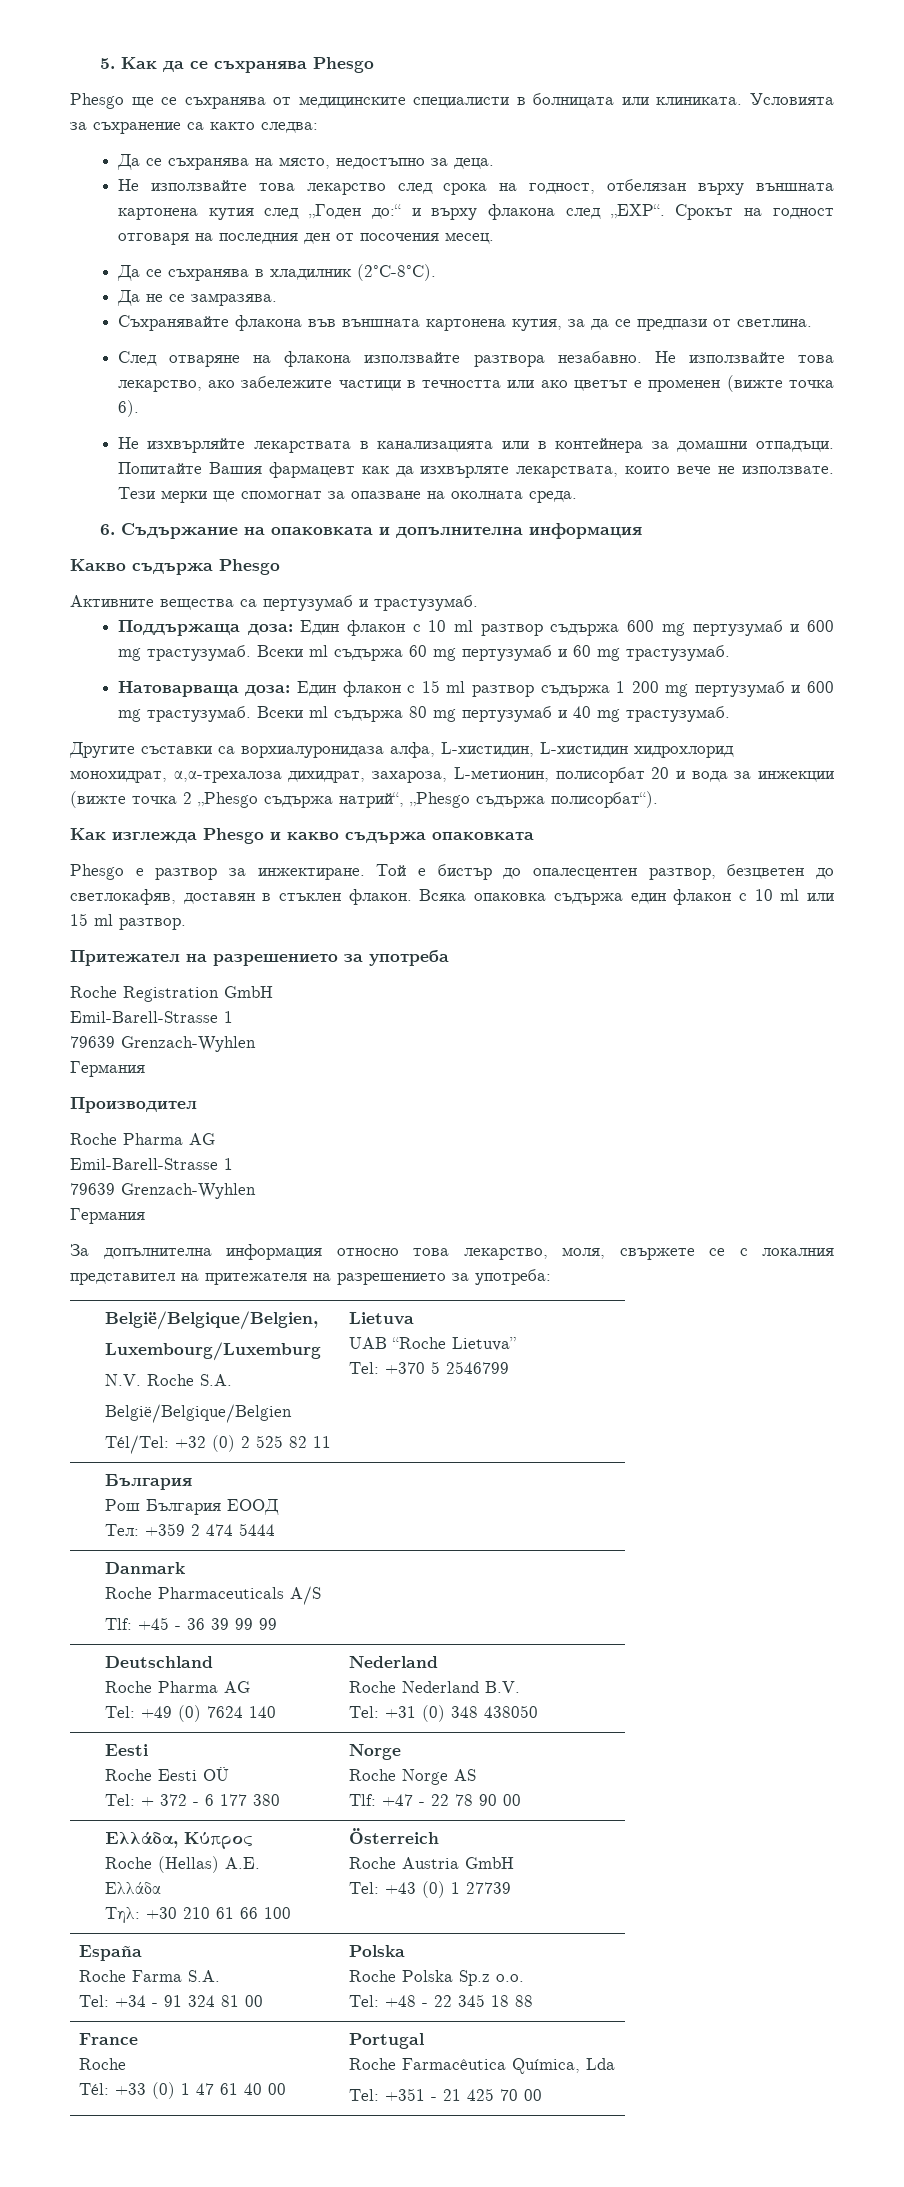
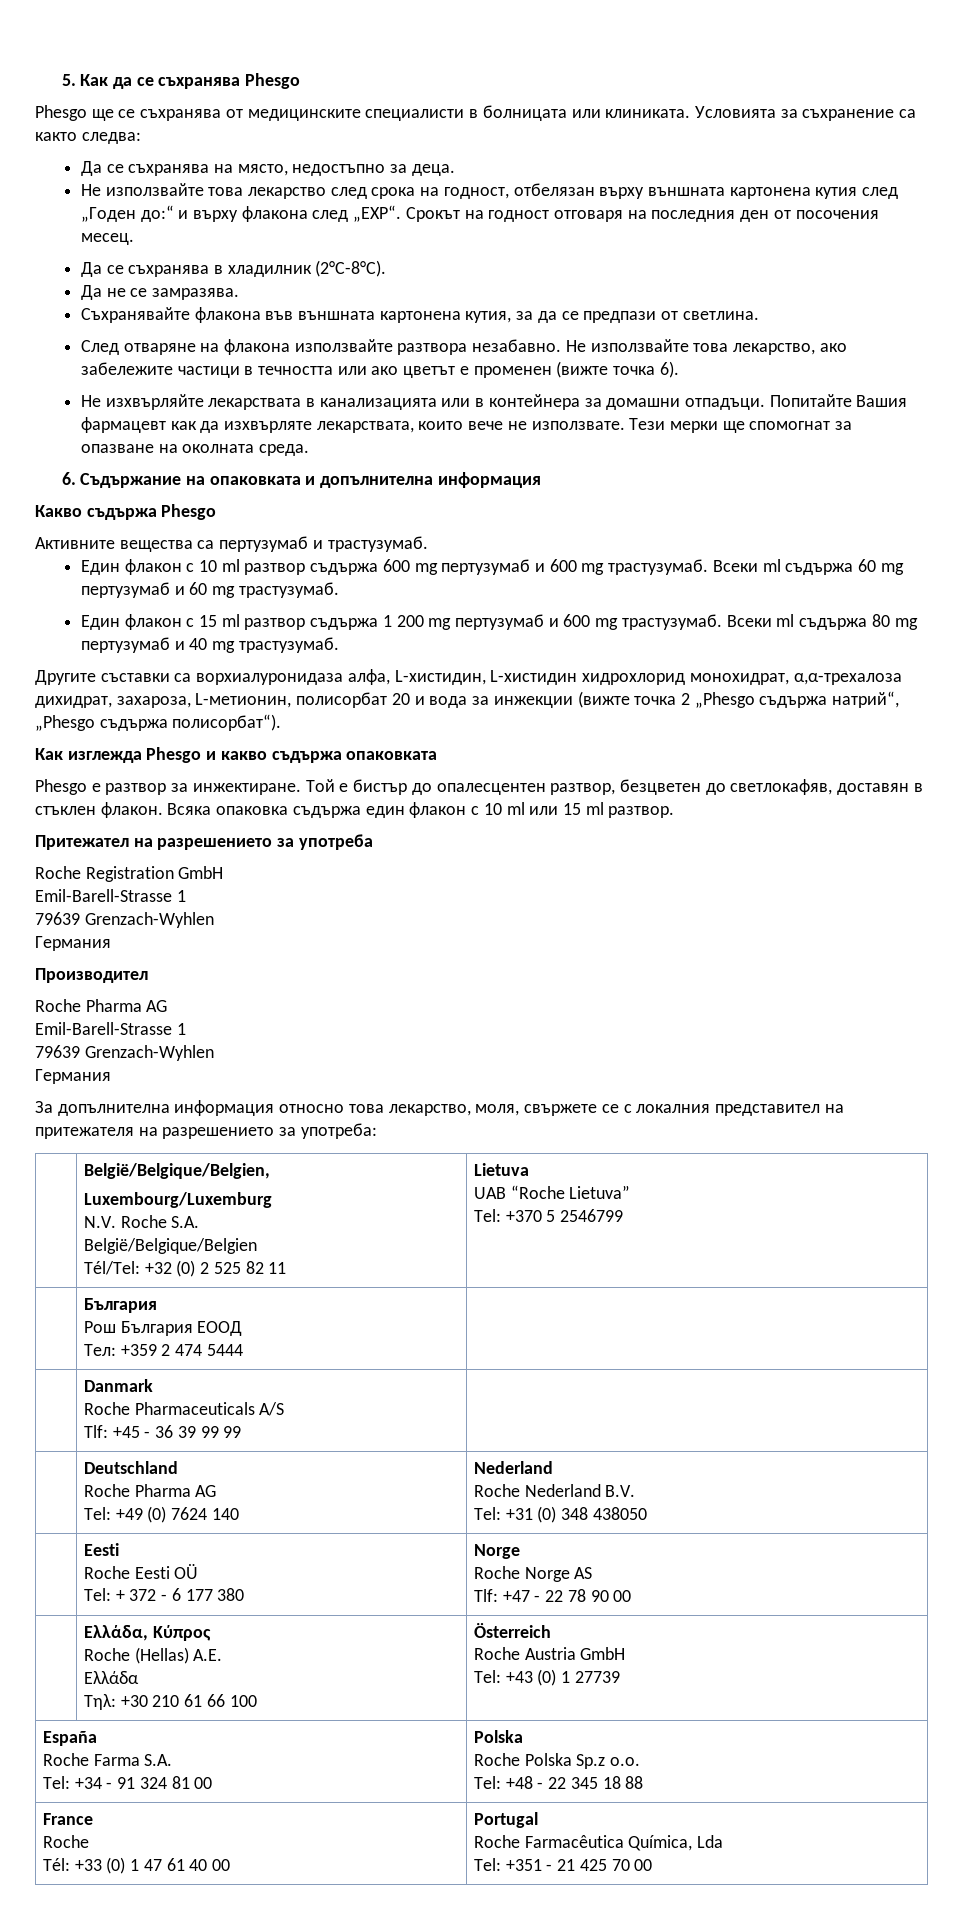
[117,620,293,636] Поддържаща доза: -> (428, 544) none
[117,680,291,697] Натоварваща доза: -> (339, 590) none

